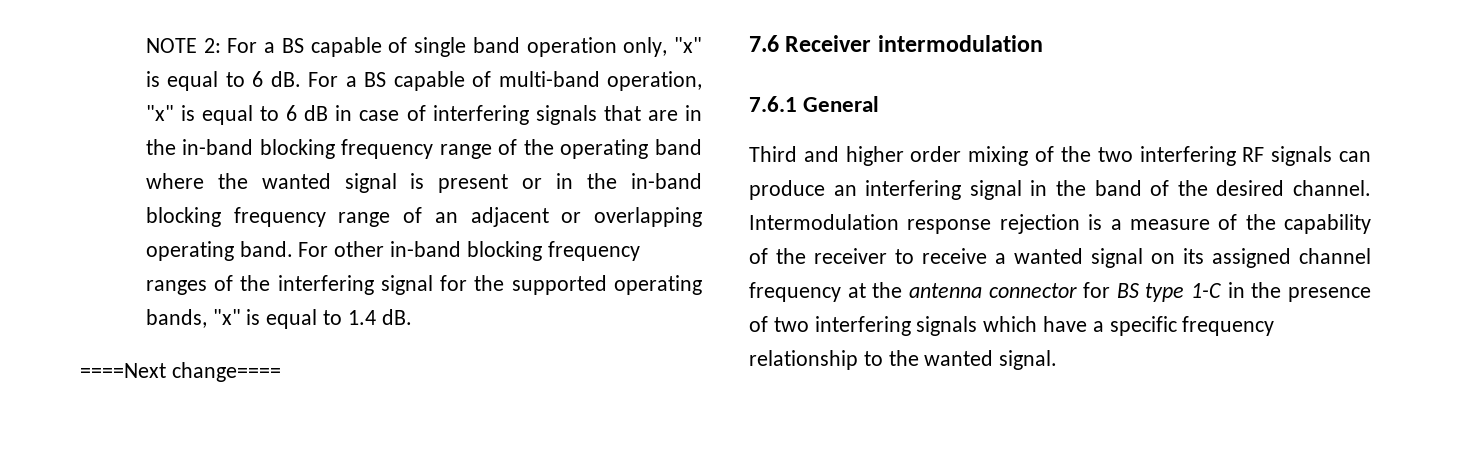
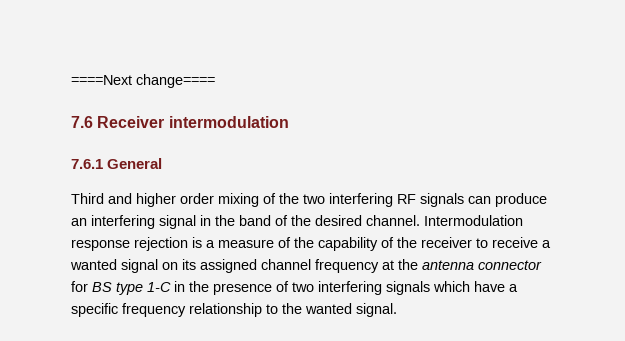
[145,37,702,57] [145,71,702,91] [145,105,702,125] [145,139,702,159] [145,173,702,193] [145,207,702,227] [145,241,640,261] [145,275,702,295] [145,309,412,329] NOTE 2: For a BS capable of single band operation only, "x" is equal to 6 dB. For a BS capable of multi-band operation, "x" is equal to 6 dB in case of interfering signals that are in the in-band blocking frequency range of the operating band where the wanted signal is present or in the in-band blocking frequency range of an adjacent or overlapping operating band. For other in-band blocking frequency ranges of the interfering signal for the supported operating bands, "x" is equal to 1.4 dB. // -> (71, 80) none

